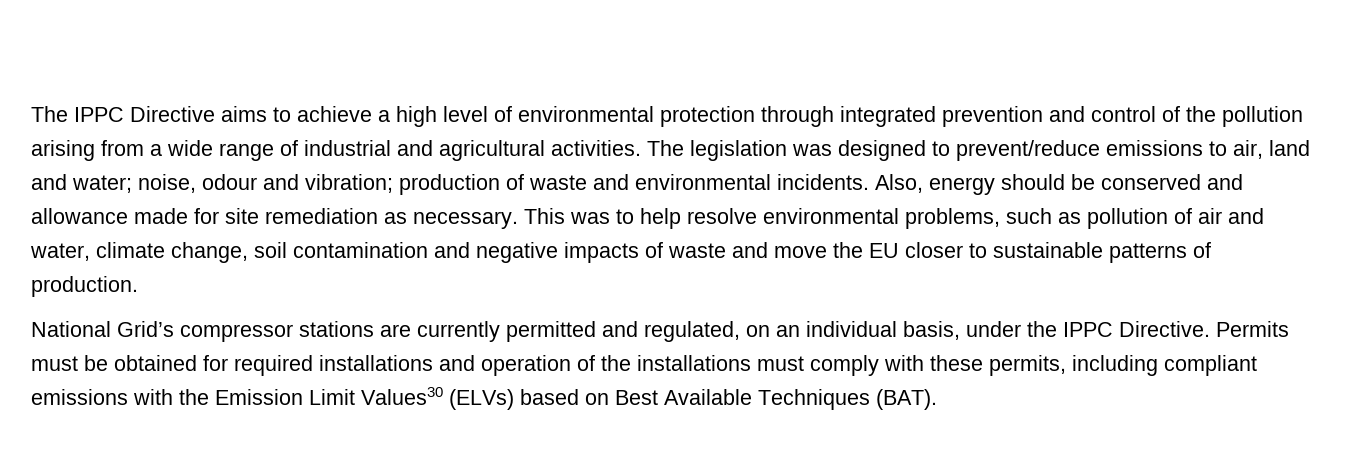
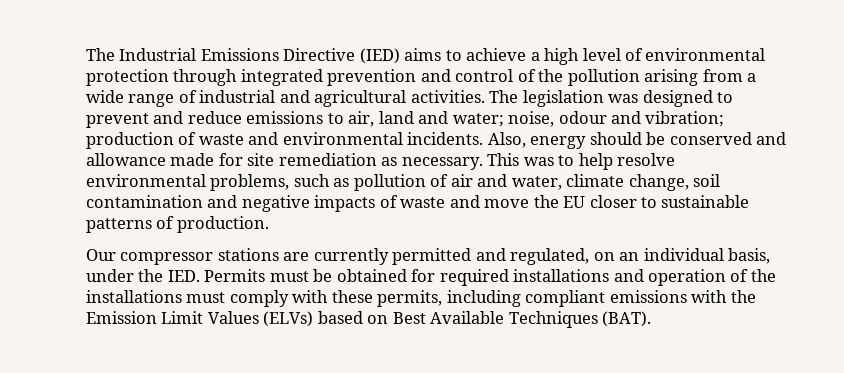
[31,106,215,122] The IPPC Directive -> [86,48,400,64] The Industrial Emissions Directive (IED)
[956,140,1100,161] prevent/reduce -> [86,111,242,128] prevent and reduce
[31,321,174,337] National Grid’s -> [86,249,116,261] Our
[1063,321,1210,337] IPPC Directive. -> [167,270,200,282] IED.
[361,387,443,405] Values30 -> [207,311,259,324] Values

